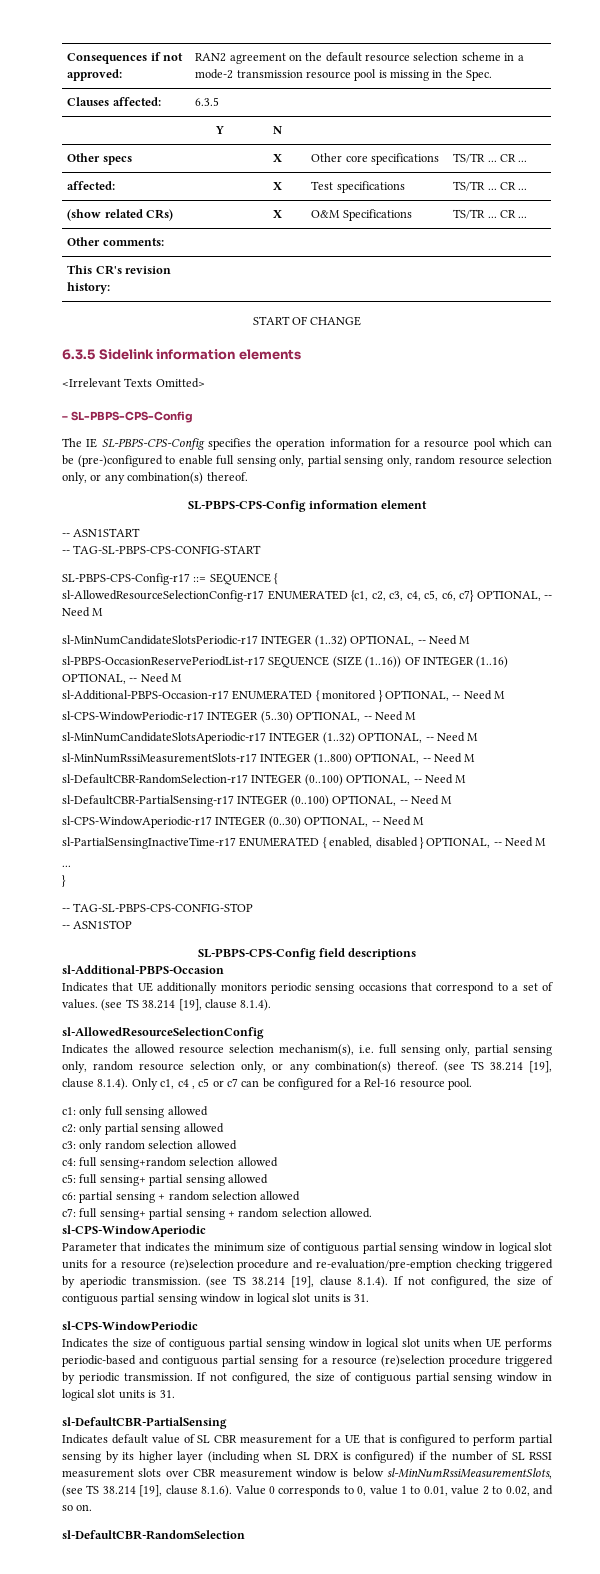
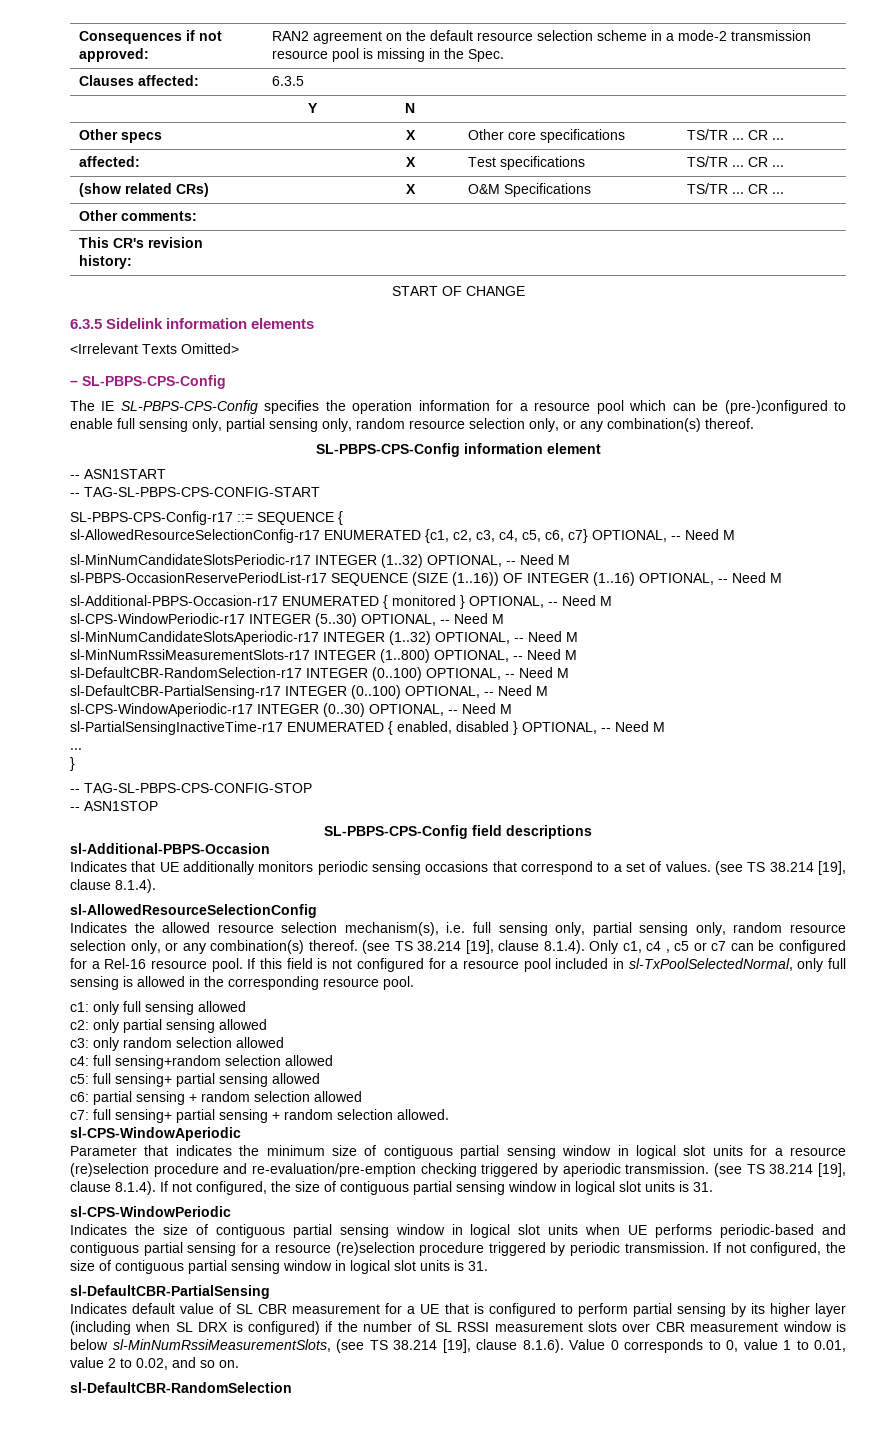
(472, 1084) none -> [247,958,846,972] [70,976,414,990] If this field is not configured for a resource pool included in sl-TxPoolSelectedNormal, only full sensing is allowed in the corresponding resource pool.

